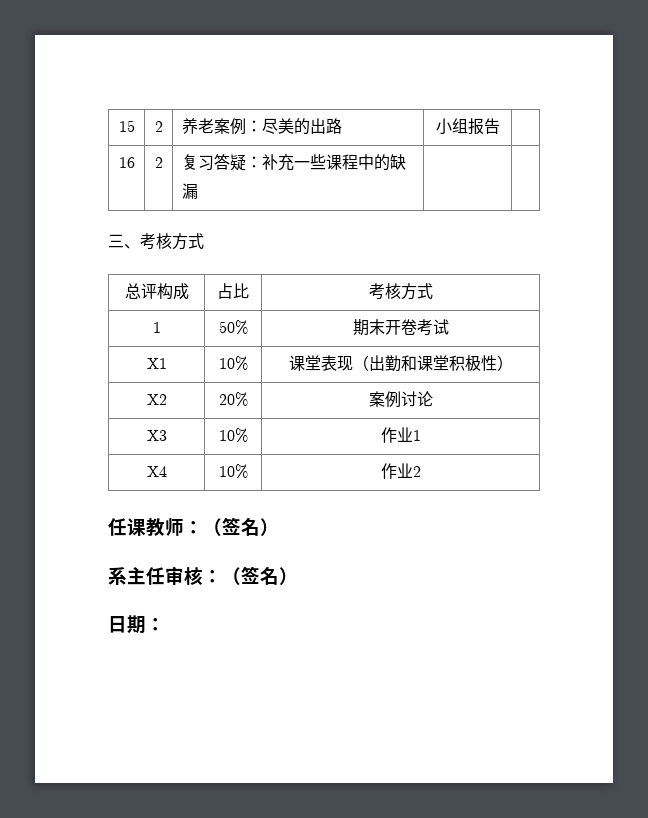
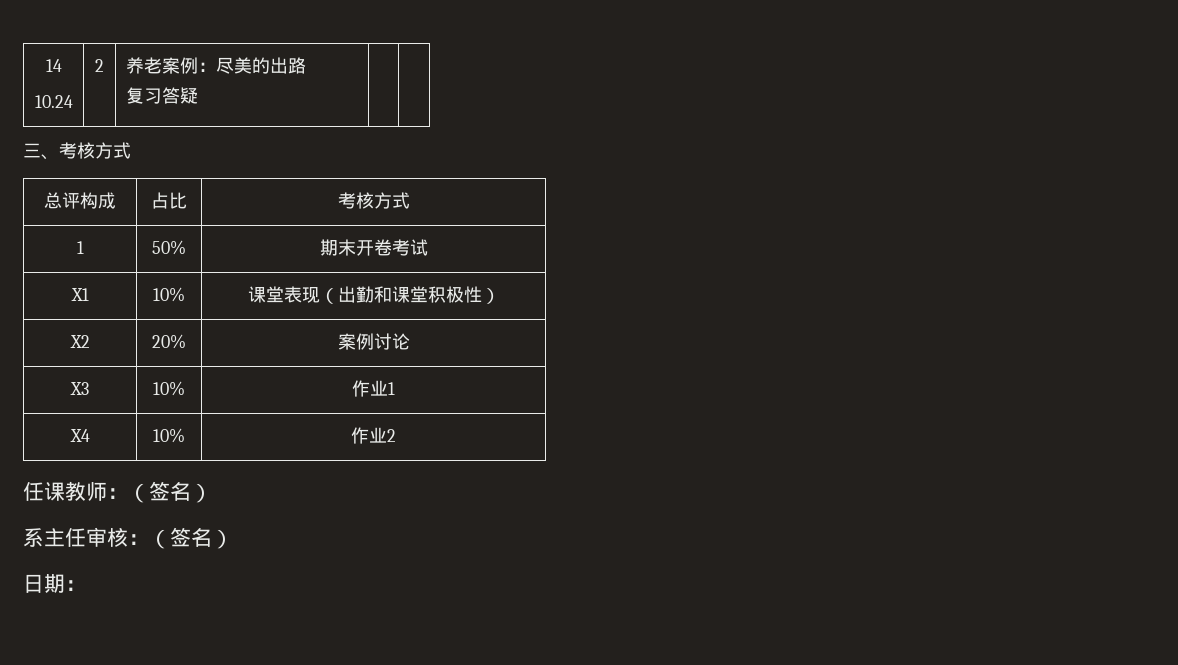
[118,120,135,132] 15 -> [45,59,62,72] [34,95,73,108] 14 // 10.24
[435,118,500,135] [118,157,135,168] [154,157,163,168] [181,154,406,171] [181,183,198,199] | 小组报告 | // 16 | 2 | 复习答疑：补充一些课程中的缺漏 -> [125,87,198,104] // 复习答疑

